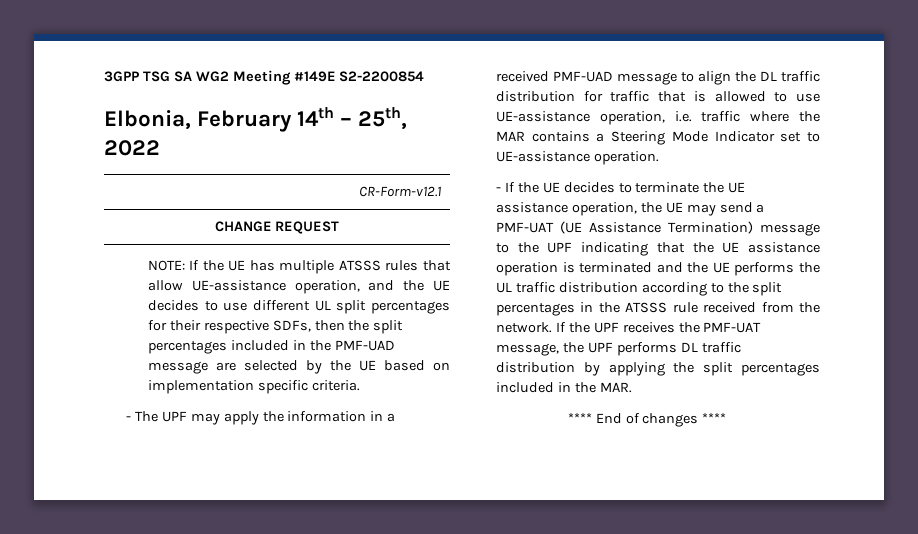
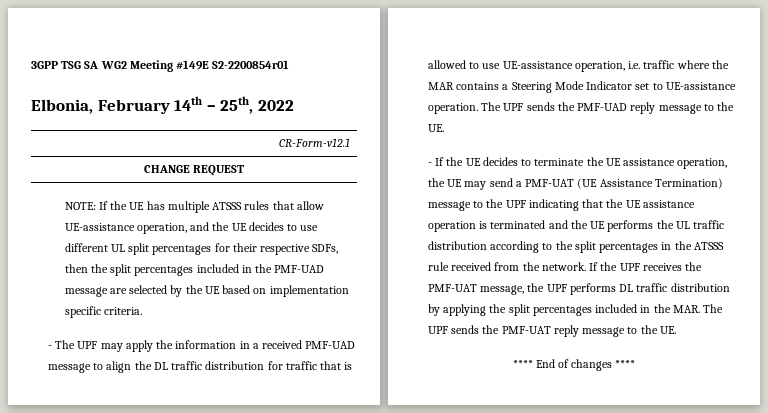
[339,71,425,82] S2-2200854 -> [212,60,290,69] S2-2200854r01
(659, 158) none -> [481,102,735,114] [427,124,444,132] The UPF sends the PMF-UAD reply message to the UE.
(632, 387) none -> [703,304,724,313] [427,325,676,337] The UPF sends the PMF-UAT reply message to the UE.

